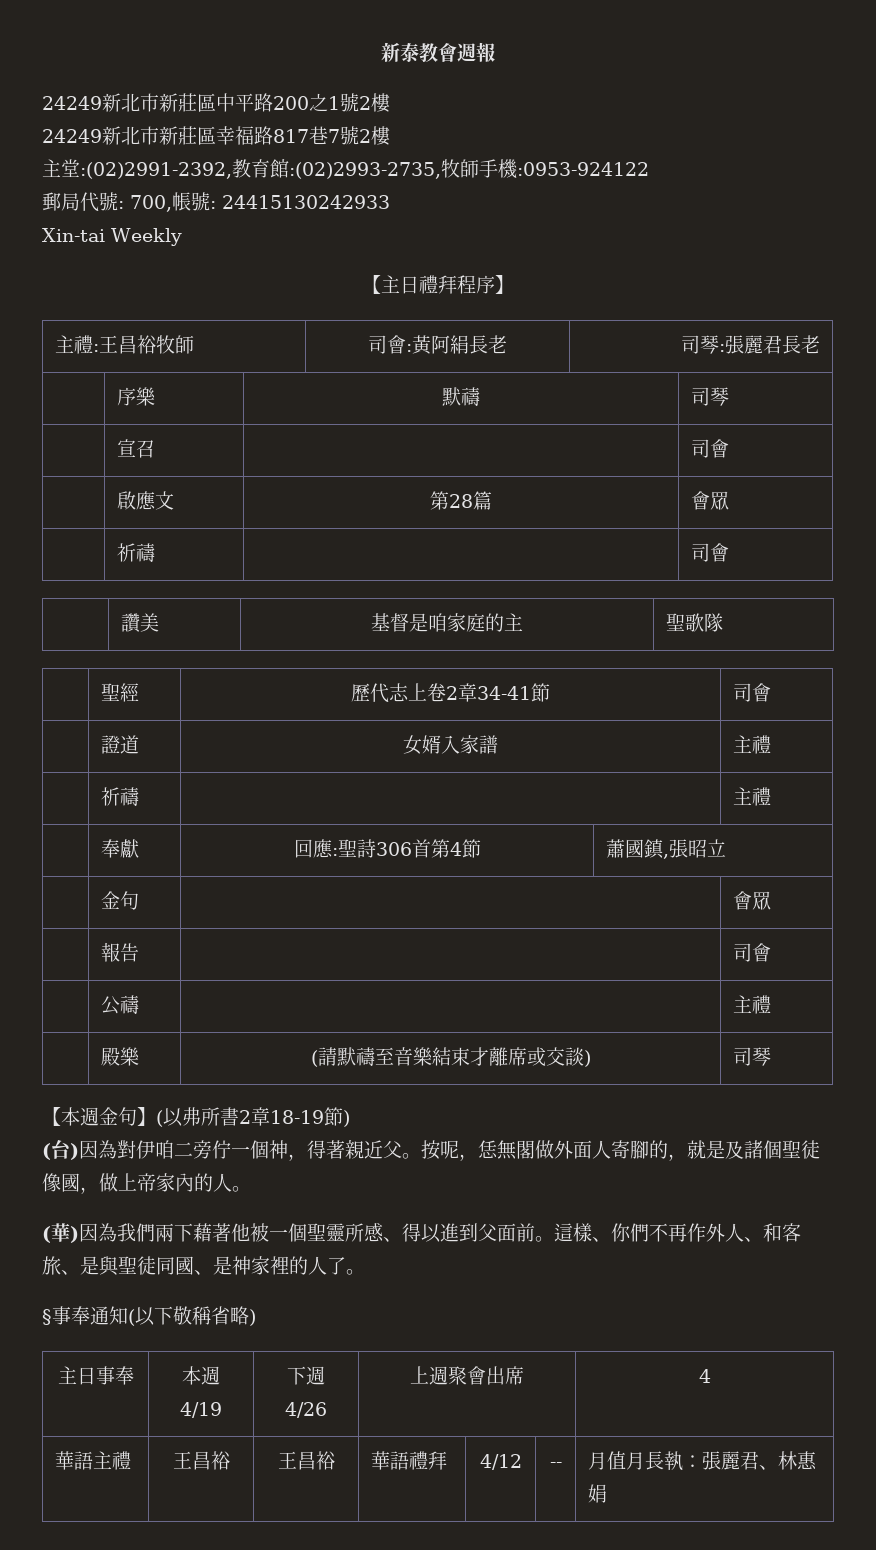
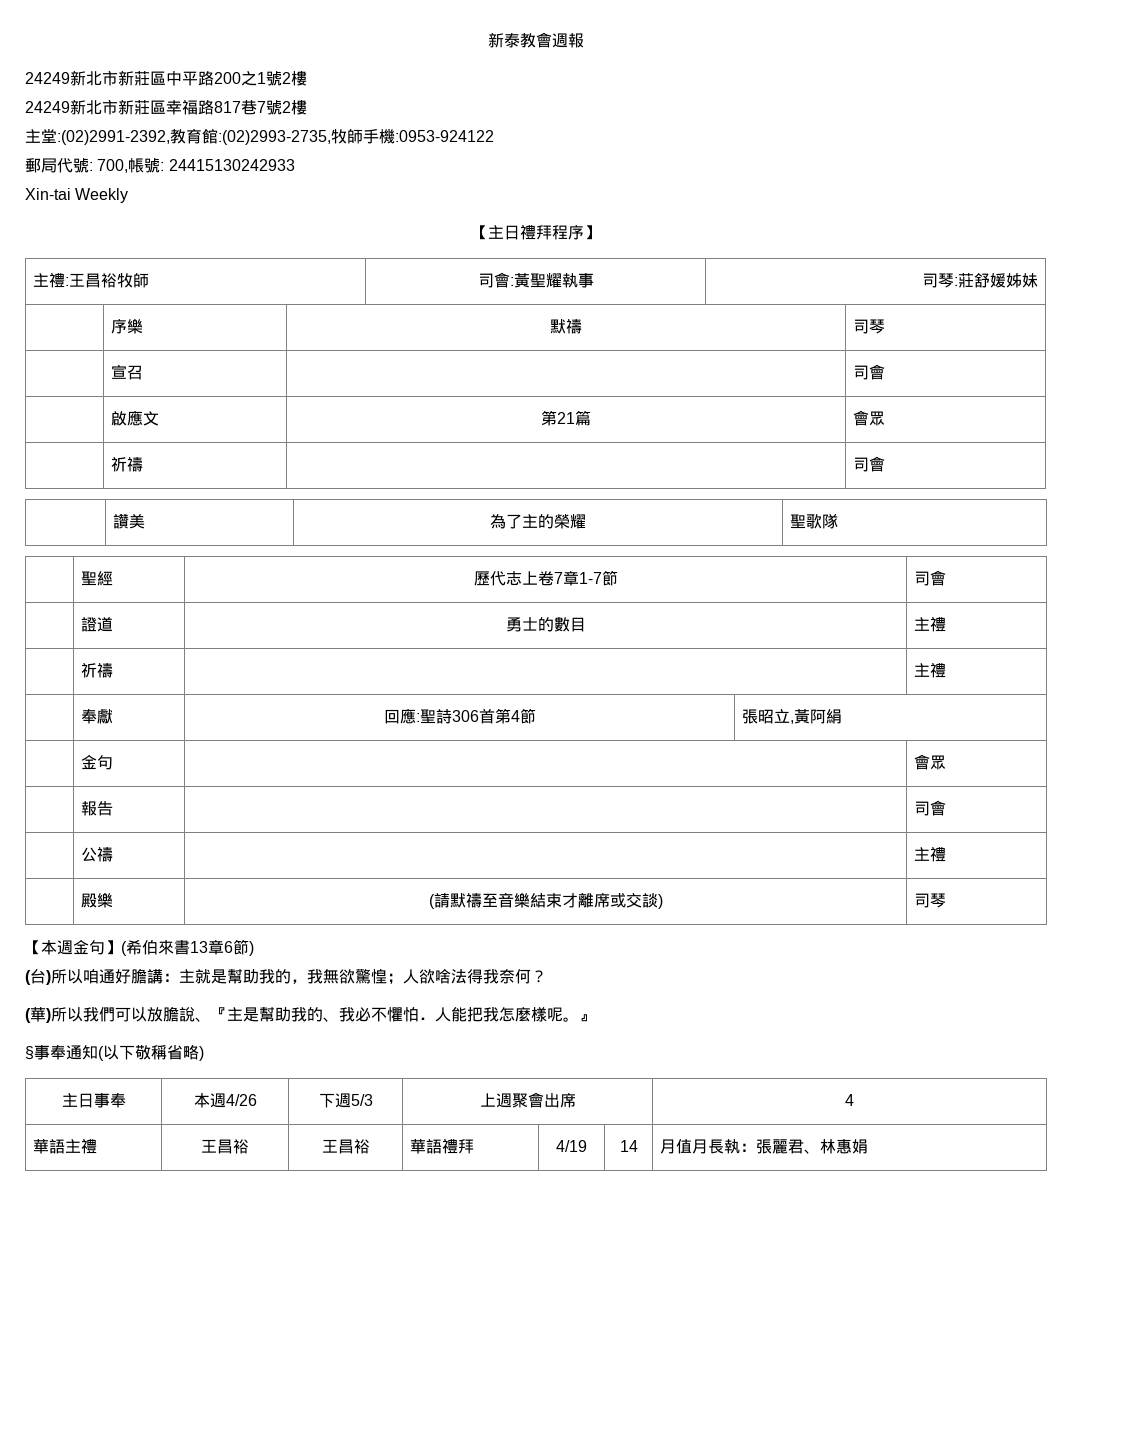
[431,335,507,354] 阿絹長老 -> [529,273,594,288] 聖耀執事
[724,335,820,354] 張麗君長老 -> [958,273,1039,288] 莊舒媛姊妹
[449,494,473,508] 28 -> [557,412,575,424] 21
[371,613,523,632] 基督是咱家庭的主 -> [490,514,586,529] 為了主的榮耀
[446,683,531,702] 2章34-41 -> [553,571,602,586] 7章1-7
[403,735,498,755] 女婿入家譜 -> [505,617,586,632] 勇士的數目
[606,839,670,859] 蕭國鎮, -> (536, 716) none
(727, 848) none -> [789,709,842,724] ,黃阿絹
[163,1107,324,1127] 以弗所書2章18-19 -> [126,939,233,955] 希伯來書13章6
[79,1140,820,1161] [42,1173,251,1194] [42,1223,801,1243] [42,1256,365,1276] 因為對伊咱二旁佇一個神，得著親近父。按呢，恁無閣做外面人寄腳的，就是及諸個聖徒像國，做上帝家內的人。 // (華)因為我們兩下藉著他被一個聖靈所感、得以進到父面前。這樣、你們不再作外人、和客旅、是與聖徒同國、是神家裡的人了。 -> [51,968,547,985] [25,1006,595,1023] 所以咱通好膽講：主就是幫助我的，我無欲驚惶；人欲啥法得我奈何？ // (華)所以我們可以放膽說、『主是幫助我的、我必不懼怕．人能把我怎麼樣呢。』
[180,1402,222,1418] 4/19 -> [225,1094,257,1106] 4/26
[285,1402,327,1418] 4/26 -> [350,1094,373,1106] 5/3
[479,1454,522,1470] [549,1462,562,1468] 4/12 | -- -> [556,1140,587,1152] [619,1140,638,1152] 4/19 | 14

